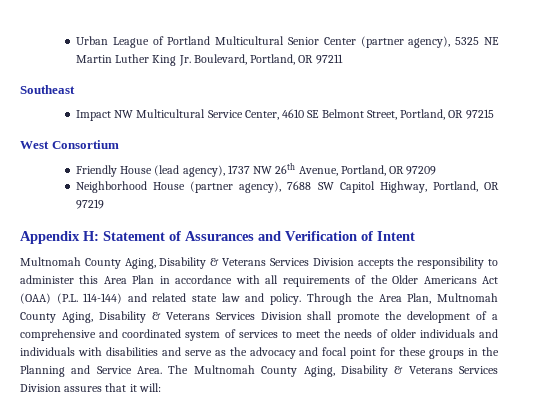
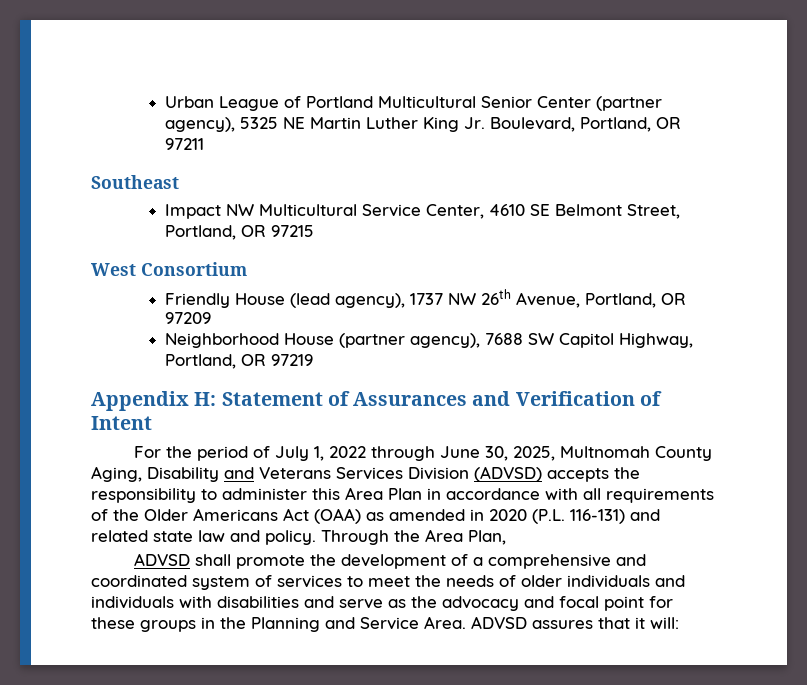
[20,257,354,269] Multnomah County Aging, Disability & Veterans Services Division -> [133,446,712,461] [91,466,542,482] For the period of July 1, 2022 through June 30, 2025, Multnomah County Aging, Disability and Veterans Services Division (ADVSD)
[56,293,123,304] (P.L. 114-144) -> [366,509,625,524] as amended in 2020 (P.L. 116-131)
[437,293,499,302] [20,311,302,323] Multnomah County Aging, Disability & Veterans Services Division -> [133,553,190,566] // ADVSD
[168,365,499,377] [20,384,61,392] The Multnomah County Aging, Disability & Veterans Services Division -> [471,616,527,629] ADVSD

